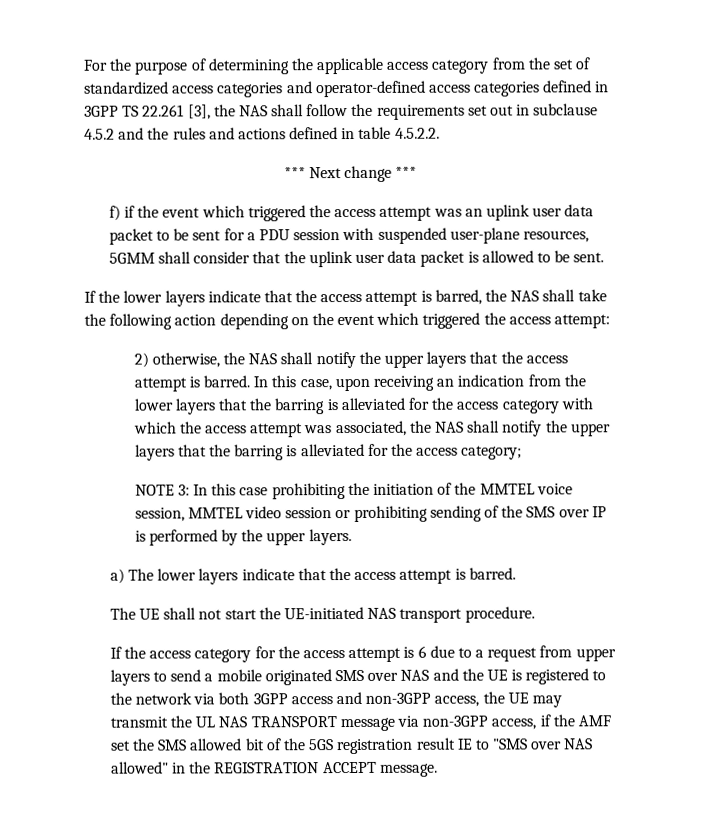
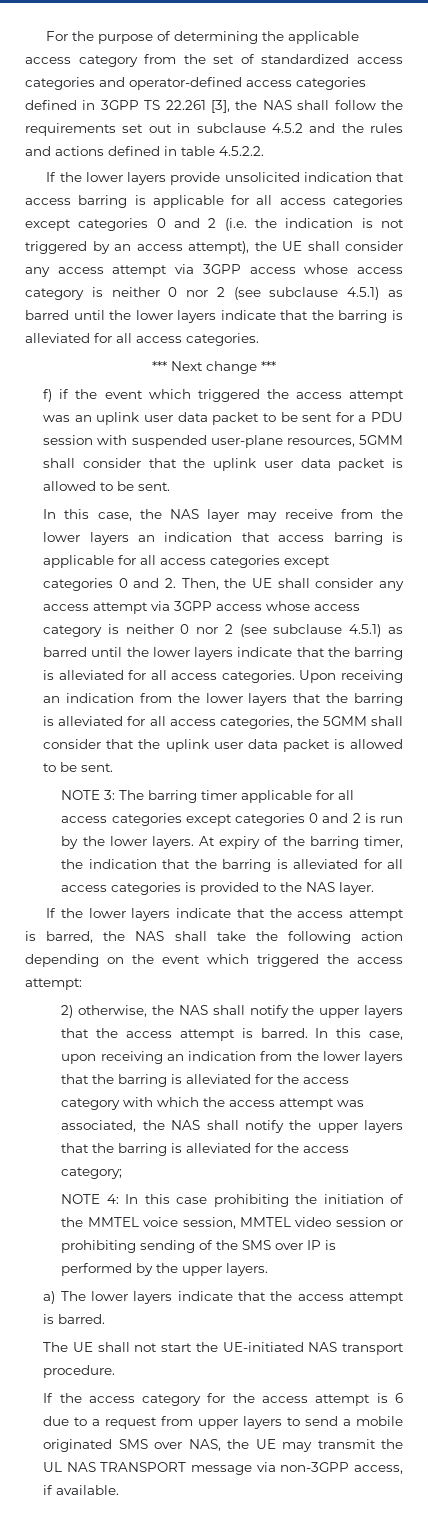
(440, 133) none -> [46,172,404,185] [25,195,403,208] [25,218,404,231] [25,241,403,254] [25,264,404,277] [25,287,403,300] [25,310,403,323] [25,333,259,346] // If the lower layers provide unsolicited indication that access barring is applicable for all access categories except categories 0 and 2 (i.e. the indication is not triggered by an access attempt), the UE shall consider any access attempt via 3GPP access whose access category is neither 0 nor 2 (see subclause 4.5.1) as barred until the lower layers indicate that the barring is alleviated for all access categories.
(605, 257) none -> [43,509,403,522] [43,532,403,545] [43,555,331,568] [43,578,404,591] [43,601,361,614] [43,624,404,637] [43,647,404,660] [43,670,403,683] [43,693,404,706] [43,716,404,729] [43,739,403,752] [43,762,114,772] [61,790,355,803] [61,813,403,826] [61,836,403,849] [61,859,403,872] [61,882,375,895] // In this case, the NAS layer may receive from the lower layers an indication that access barring is applicable for all access categories except categories 0 and 2. Then, the UE shall consider any access attempt via 3GPP access whose access category is neither 0 nor 2 (see subclause 4.5.1) as barred until the lower layers indicate that the barring is alleviated for all access categories. Upon receiving an indication from the lower layers that the barring is alleviated for all access categories, the 5GMM shall consider that the uplink user data packet is allowed to be sent. // NOTE 3: The barring timer applicable for all access categories except categories 0 and 2 is run by the lower layers. At expiry of the barring timer, the indication that the barring is alleviated for all access categories is provided to the NAS layer.
[177,484,190,496] 3: -> [106,1194,119,1204] 4:
[400,668,607,685] [109,691,480,707] NAS and the UE is registered to the network via both 3GPP access and non-3GPP access, -> [188,1439,221,1451] NAS,
[552,714,611,727] [109,737,594,755] [110,761,438,777] the AMF set the SMS allowed bit of the 5GS registration result IE to "SMS over NAS allowed" in the REGISTRATION ACCEPT message. -> [56,1485,120,1495] available.

